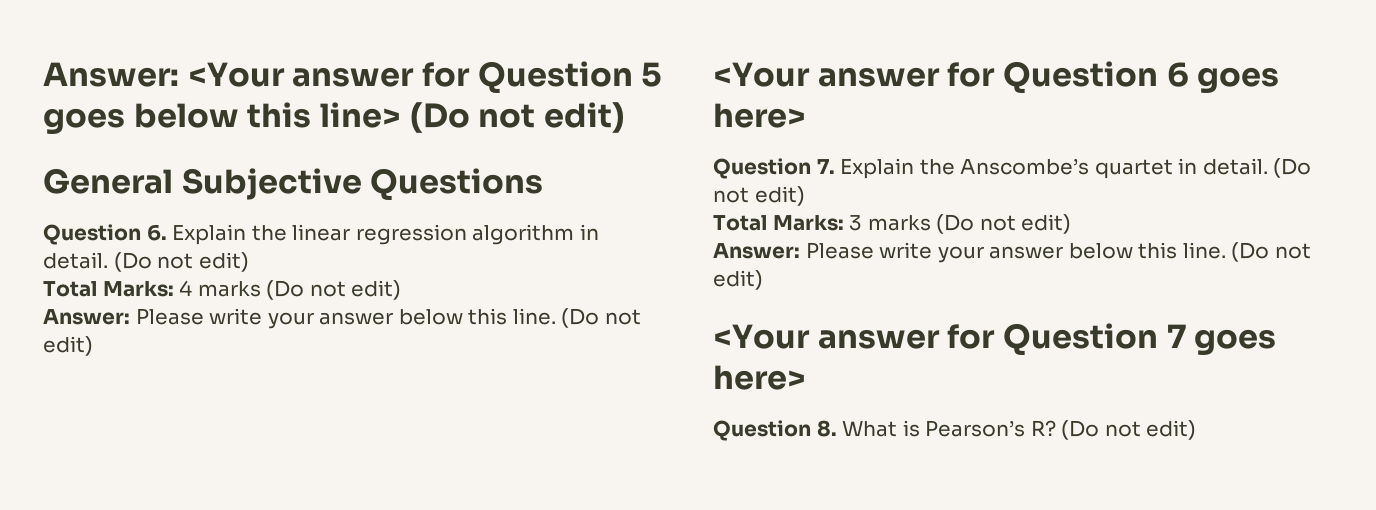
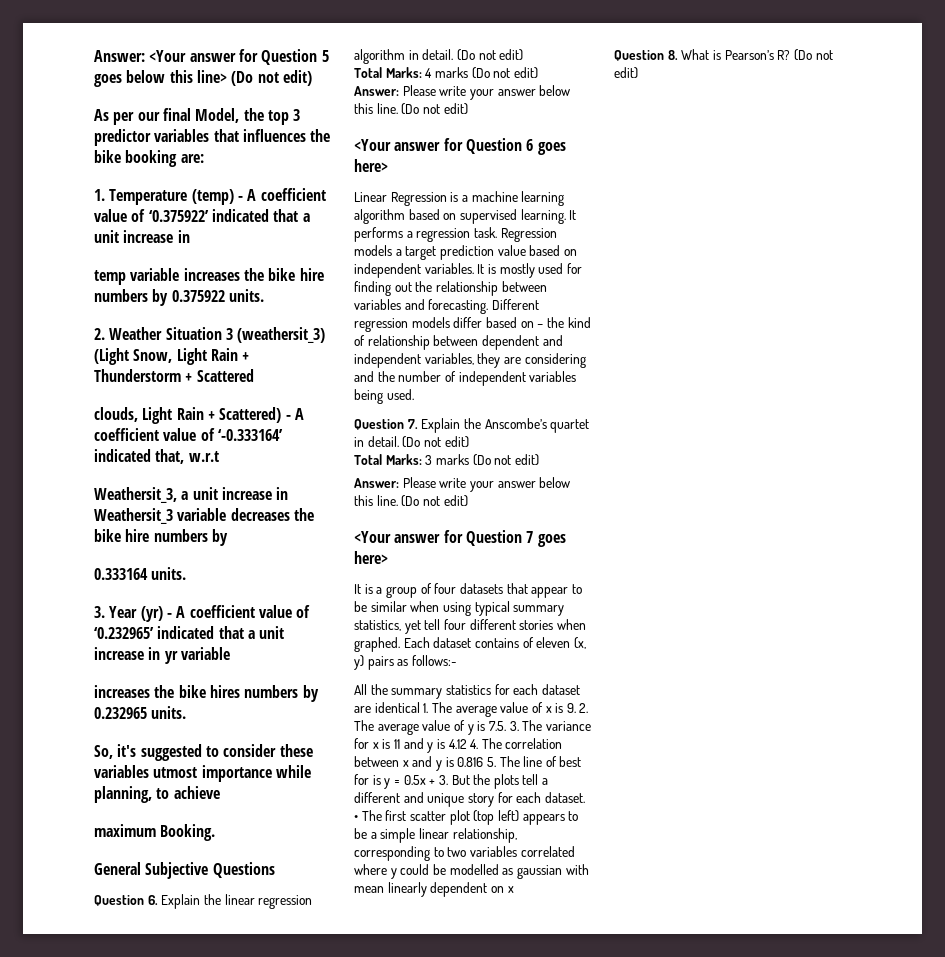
(625, 117) none -> [94,108,301,125] [94,129,331,146] [94,150,204,167] [94,188,326,205] [94,209,310,222] [94,230,190,243] [94,268,324,285] [94,289,264,306] [94,327,326,343] [94,348,250,365] [94,369,254,382] [94,407,304,424] [94,428,283,441] [94,449,219,464] [94,487,289,503] [94,508,314,524] [94,529,228,546] [94,567,187,580] [94,605,311,622] [94,626,285,639] [94,647,230,664] [94,685,319,702] [94,706,187,719] [94,744,313,761] [94,765,311,782] [94,786,220,803] [94,824,216,841] // As per our final Model, the top 3 predictor variables that influences the bike booking are: // 1. Temperature (temp) - A coefficient value of ‘0.375922’ indicated that a unit increase in // temp variable increases the bike hire numbers by 0.375922 units. // 2. Weather Situation 3 (weathersit_3) (Light Snow, Light Rain + Thunderstorm + Scattered // clouds, Light Rain + Scattered) - A coefficient value of ‘-0.333164’ indicated that, w.r.t // Weathersit_3, a unit increase in Weathersit_3 variable decreases the bike hire numbers by // 0.333164 units. // 3. Year (yr) - A coefficient value of ‘0.232965’ indicated that a unit increase in yr variable // increases the bike hires numbers by 0.232965 units. // So, it's suggested to consider these variables utmost importance while planning, to achieve // maximum Booking.
(806, 115) none -> [354,191,565,206] [354,209,577,224] [354,227,557,242] [354,245,577,260] [354,263,582,278] [354,281,547,296] [354,299,539,314] [354,317,591,332] [354,335,563,350] [354,353,586,368] [354,371,577,386] [354,389,414,404] // Linear Regression is a machine learning algorithm based on supervised learning. It performs a regression task. Regression models a target prediction value based on independent variables. It is mostly used for finding out the relationship between variables and forecasting. Different regression models differ based on – the kind of relationship between dependent and independent variables, they are considering and the number of independent variables being used.
(806, 377) none -> [354,583,582,598] [354,601,565,616] [354,619,586,634] [354,637,586,652] [354,655,457,670] [354,684,580,699] [354,702,589,717] [354,720,591,735] [354,738,563,753] [354,756,582,771] [354,774,549,789] [354,792,585,807] [354,810,579,825] [354,828,517,843] [354,846,575,861] [354,864,589,879] [354,882,514,897] // It is a group of four datasets that appear to be similar when using typical summary statistics, yet tell four different stories when graphed. Each dataset contains of eleven (x, y) pairs as follows:- // All the summary statistics for each dataset are identical 1. The average value of x is 9. 2. The average value of y is 7.5. 3. The variance for x is 11 and y is 4.12 4. The correlation between x and y is 0.816 5. The line of best for is y = 0.5x + 3. But the plots tell a different and unique story for each dataset. • The first scatter plot (top left) appears to be a simple linear relationship, corresponding to two variables correlated where y could be modelled as gaussian with mean linearly dependent on x

